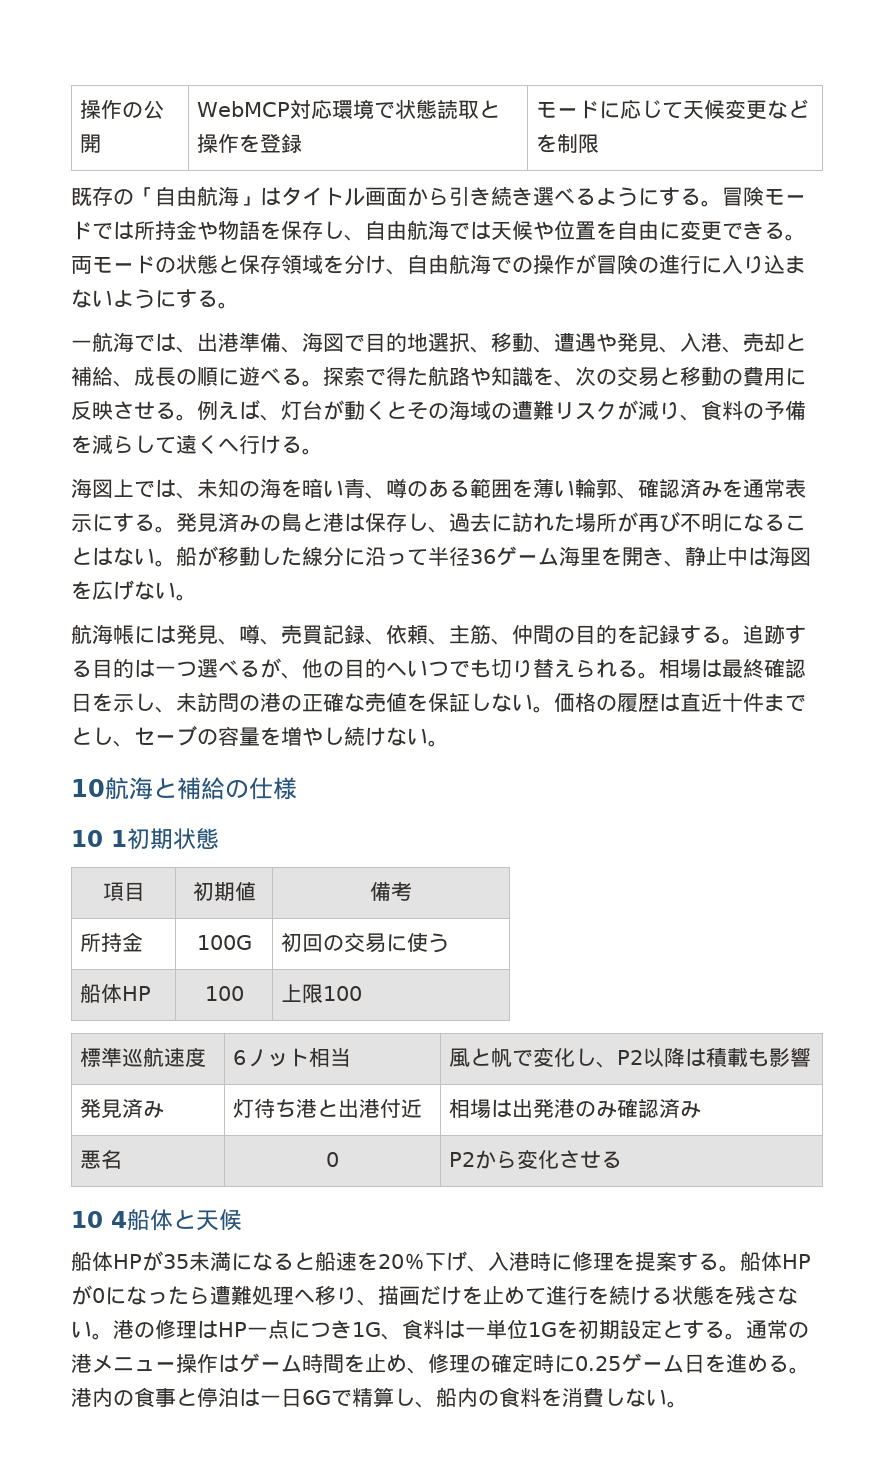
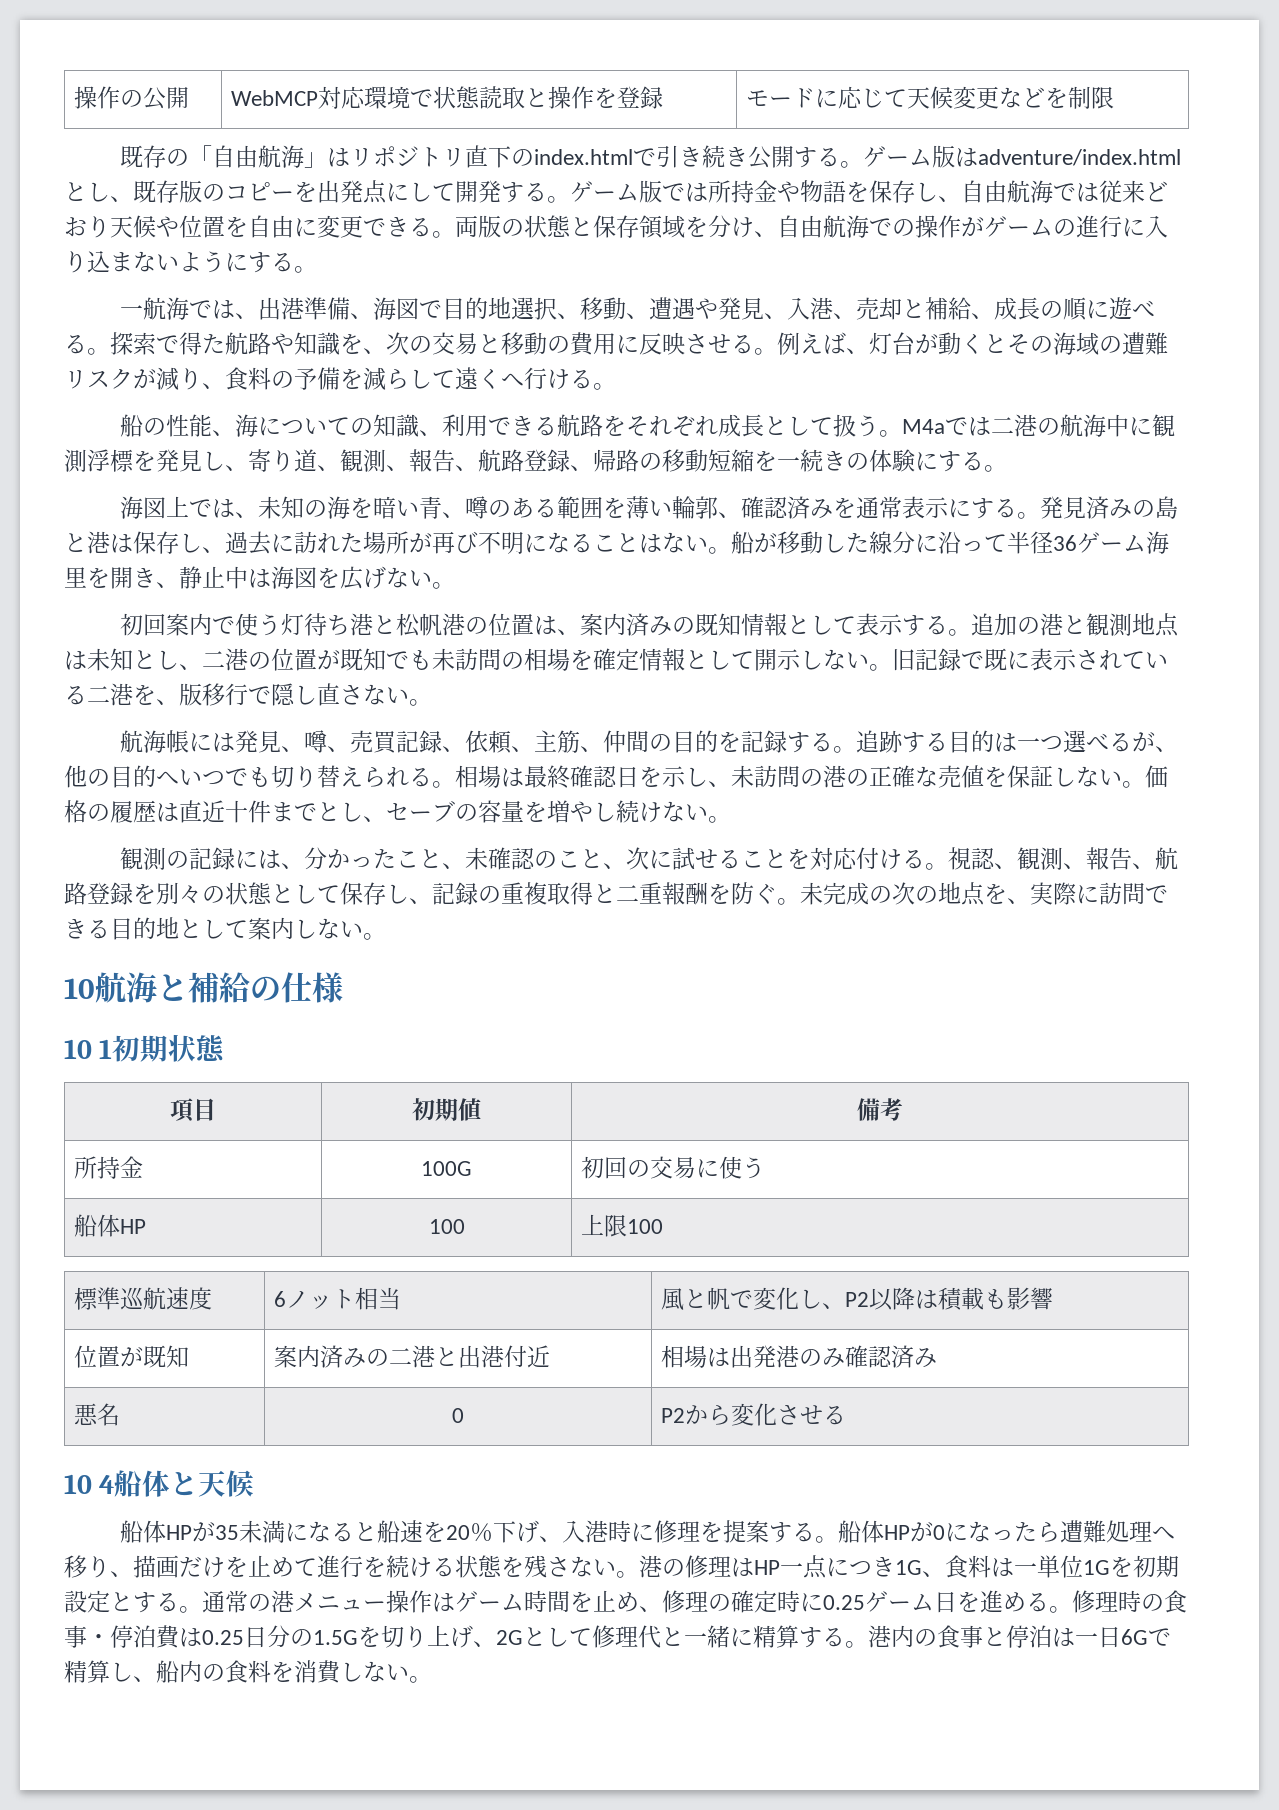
[281,186,806,207] [71,221,92,240] タイトル画面から引き続き選べるようにする。冒険モード -> [350,145,1182,169] [64,180,662,204] リポジトリ直下のindex.htmlで引き続き公開する。ゲーム版はadventure/index.htmlとし、既存版のコピーを出発点にして開発する。ゲーム版
(491, 230) none -> [1099,180,1168,203] [64,216,110,238] 従来どおり
[92,255,155,274] モード -> [478,215,501,238] 版
[596,254,638,274] 冒険 -> [984,216,1053,237] ゲーム
(323, 451) none -> [120,414,1176,437] [64,449,1007,472] // 船の性能、海についての知識、利用できる航路をそれぞれ成長として扱う。M4aでは二港の航海中に観測浮標を発見し、寄り道、観測、報告、航路登録、帰路の移動短縮を一続きの体験にする。
(197, 597) none -> [120,613,1180,637] [64,648,1168,671] [64,683,432,706] // 初回案内で使う灯待ち港と松帆港の位置は、案内済みの既知情報として表示する。追加の港と観測地点は未知とし、二港の位置が既知でも未訪問の相場を確定情報として開示しない。旧記録で既に表示されている二港を、版移行で隠し直さない。
(449, 743) none -> [120,847,1179,870] [64,882,1168,906] [64,917,386,940] // 観測の記録には、分かったこと、未確認のこと、次に試せることを対応付ける。視認、観測、報告、航路登録を別々の状態として保存し、記録の重複取得と二重報酬を防ぐ。未完成の次の地点を、実際に訪問できる目的地として案内しない。
[80,1098,165,1118] [233,1098,297,1118] 発見済み | 灯待ち -> [74,1345,190,1368] [274,1345,413,1368] 位置が既知 | 案内済みの二
(810, 1370) none -> [1072,1590,1187,1613] [64,1625,868,1649] 修理時の食事・停泊費は0.25日分の1.5Gを切り上げ、2Gとして修理代と一緒に精算する。

